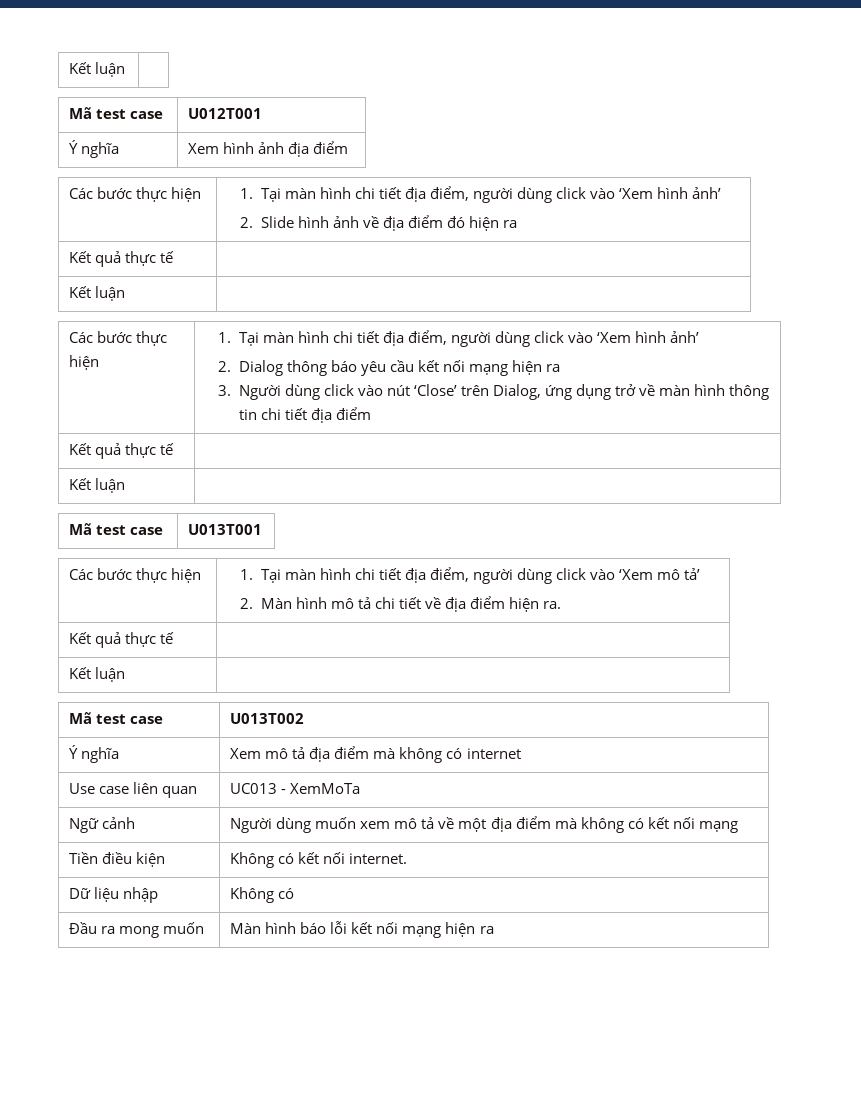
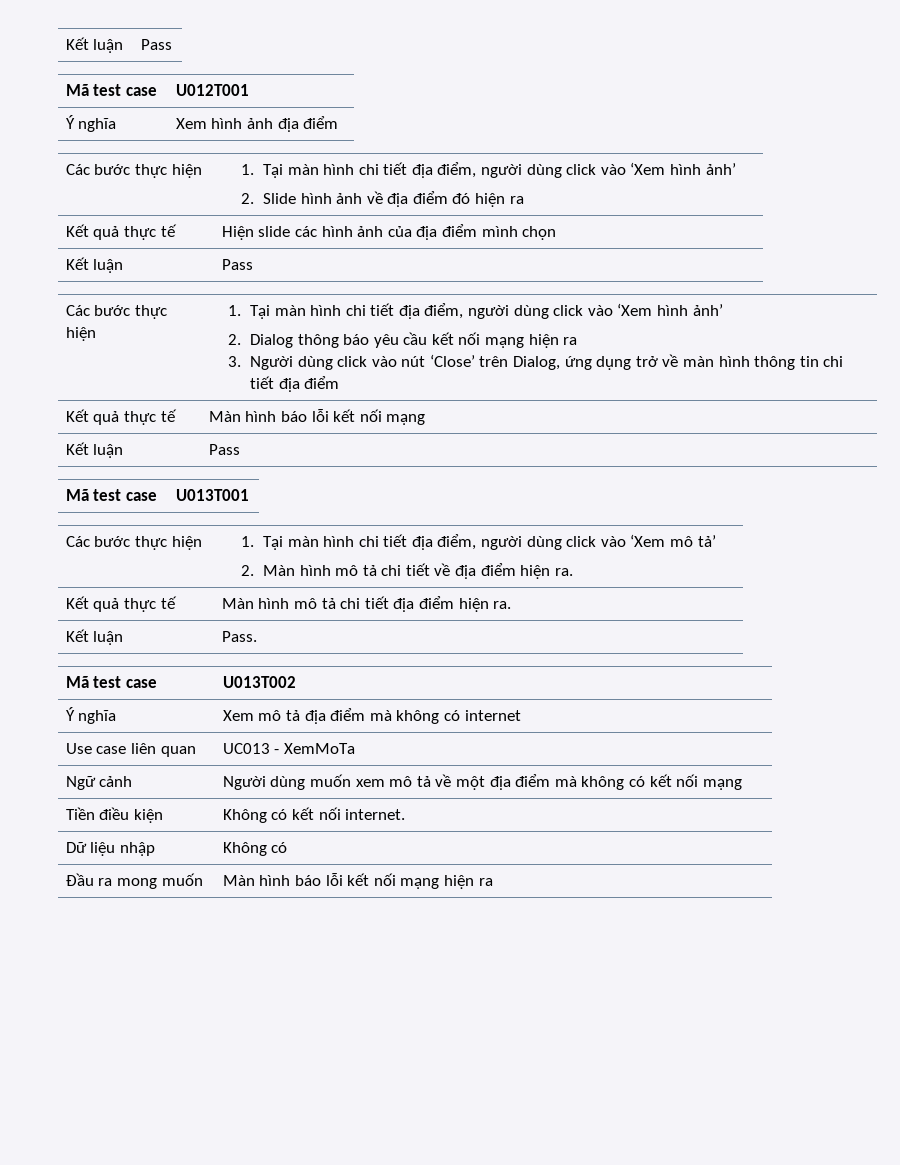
[69,62,126,77] Kết luận | -> [65,37,124,53] [140,39,172,50] Kết luận | Pass
[69,286,126,301] // Kết luận | -> [221,224,557,240] [65,257,124,273] [221,259,253,270] Hiện slide các hình ảnh của địa điểm mình chọn // Kết luận | Pass
[69,478,126,493] // Kết luận | -> [208,409,426,425] [65,442,124,458] [208,444,240,455] Màn hình báo lỗi kết nối mạng // Kết luận | Pass
[69,667,126,682] // Kết luận | -> [221,596,512,612] [65,629,124,645] [221,631,257,642] Màn hình mô tả chi tiết địa điểm hiện ra. // Kết luận | Pass.

